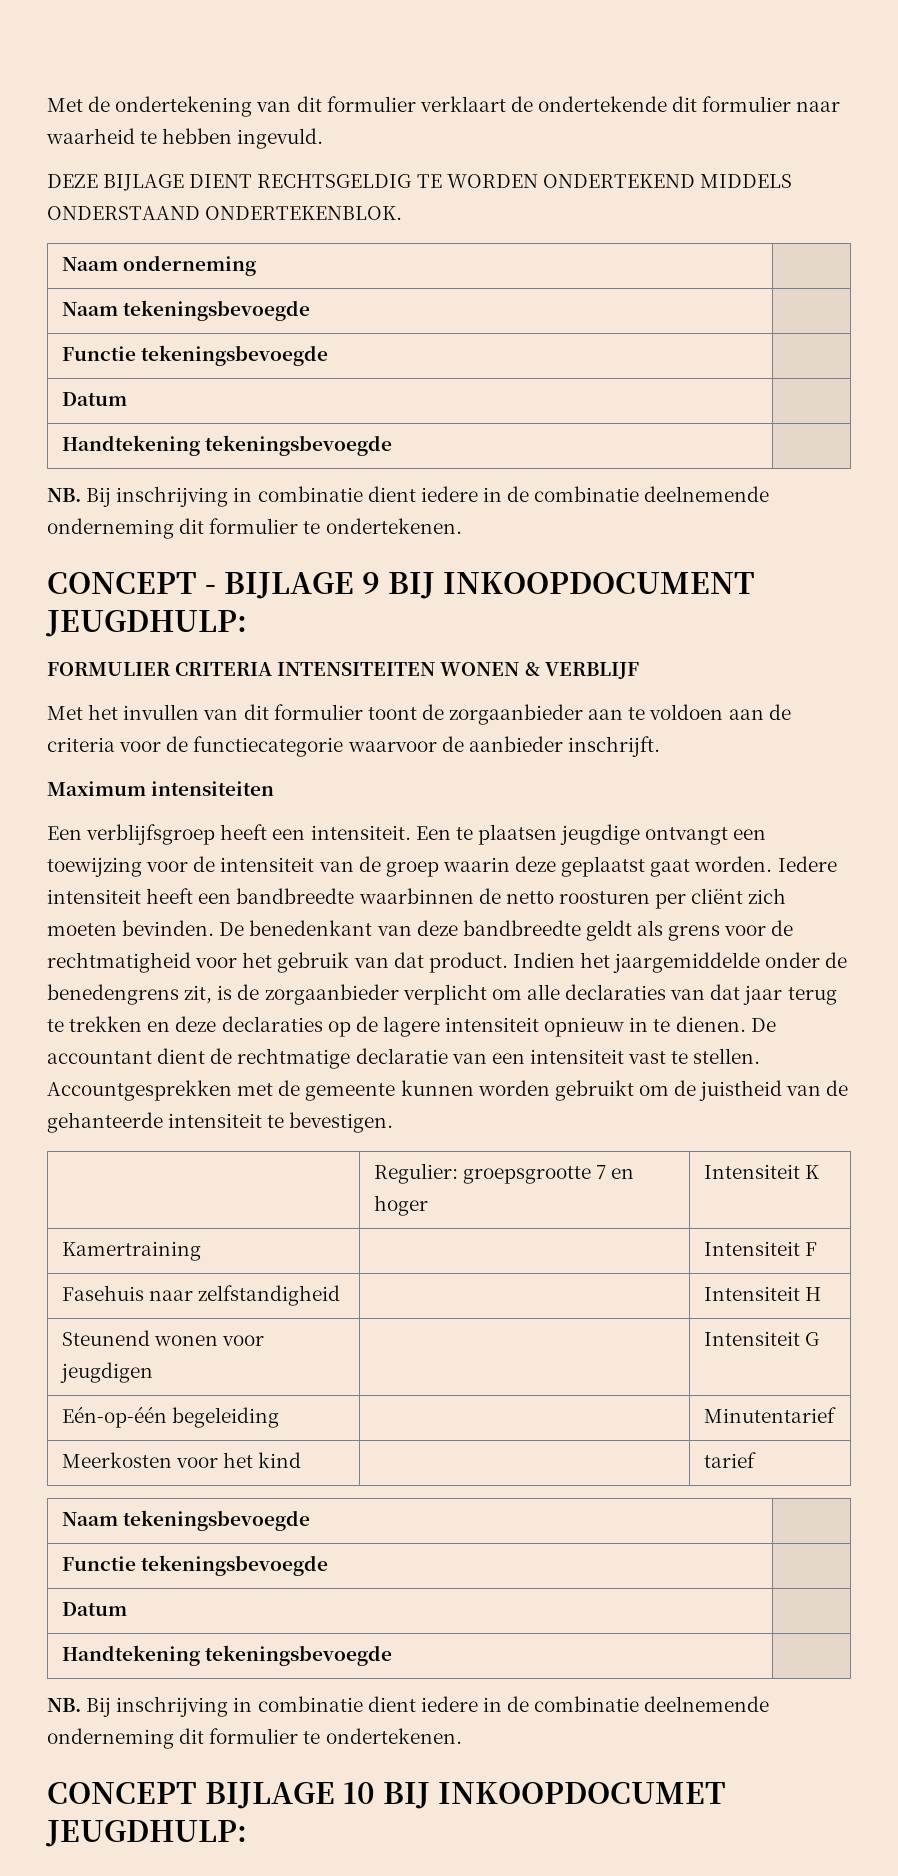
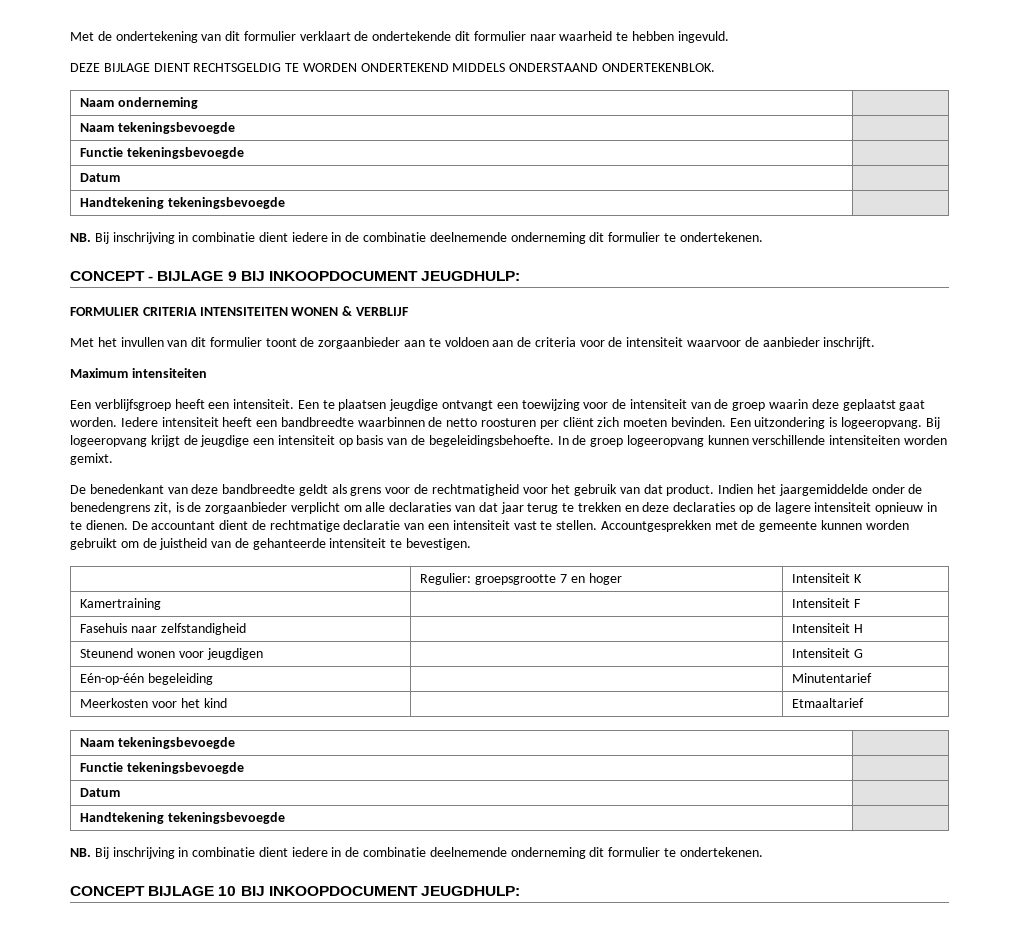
[193,736,344,757] functiecategorie -> [626,337,684,347] intensiteit
(215, 928) none -> [729,417,940,429] [70,435,948,447] [70,453,113,465] Een uitzondering is logeeropvang. Bij logeeropvang krijgt de jeugdige een intensiteit op basis van de begeleidingsbehoefte. In de groep logeeropvang kunnen verschillende intensiteiten worden gemixt. //
[703,1452,756,1468] tarief -> [792,698,865,708] Etmaaltarief
[437,1782,726,1804] INKOOPDOCUMET -> [268,886,418,896] INKOOPDOCUMENT

